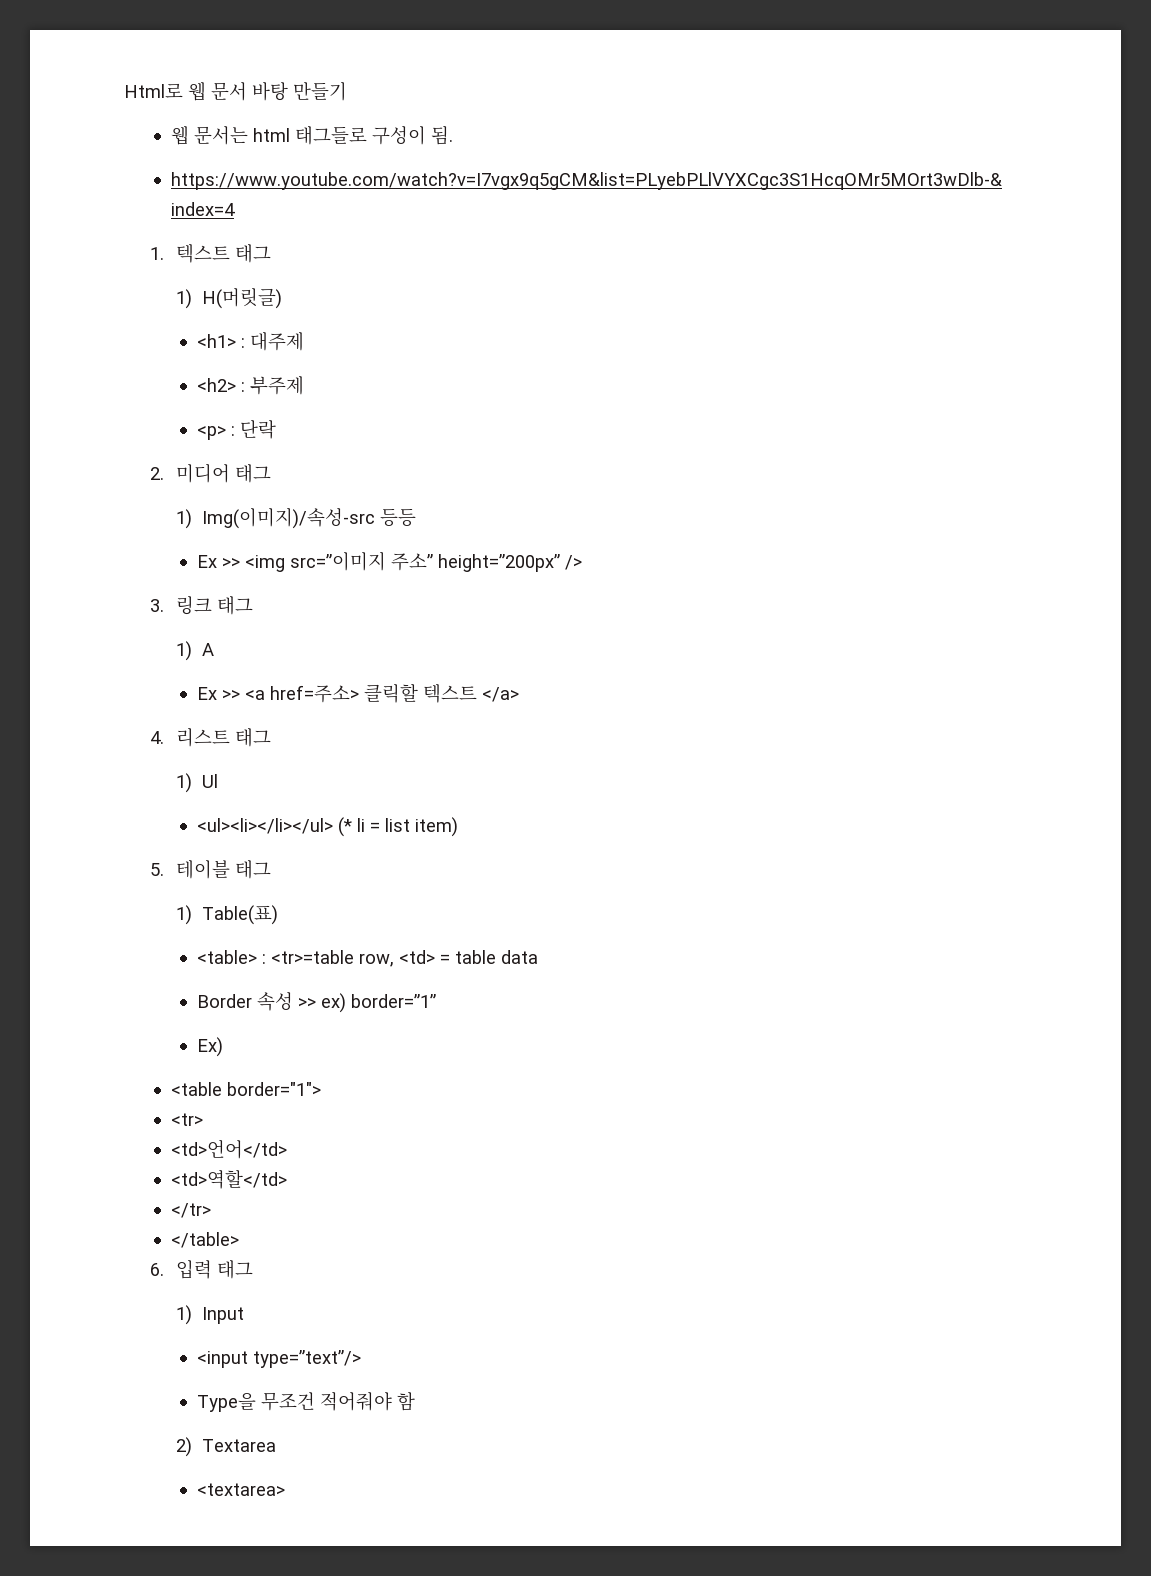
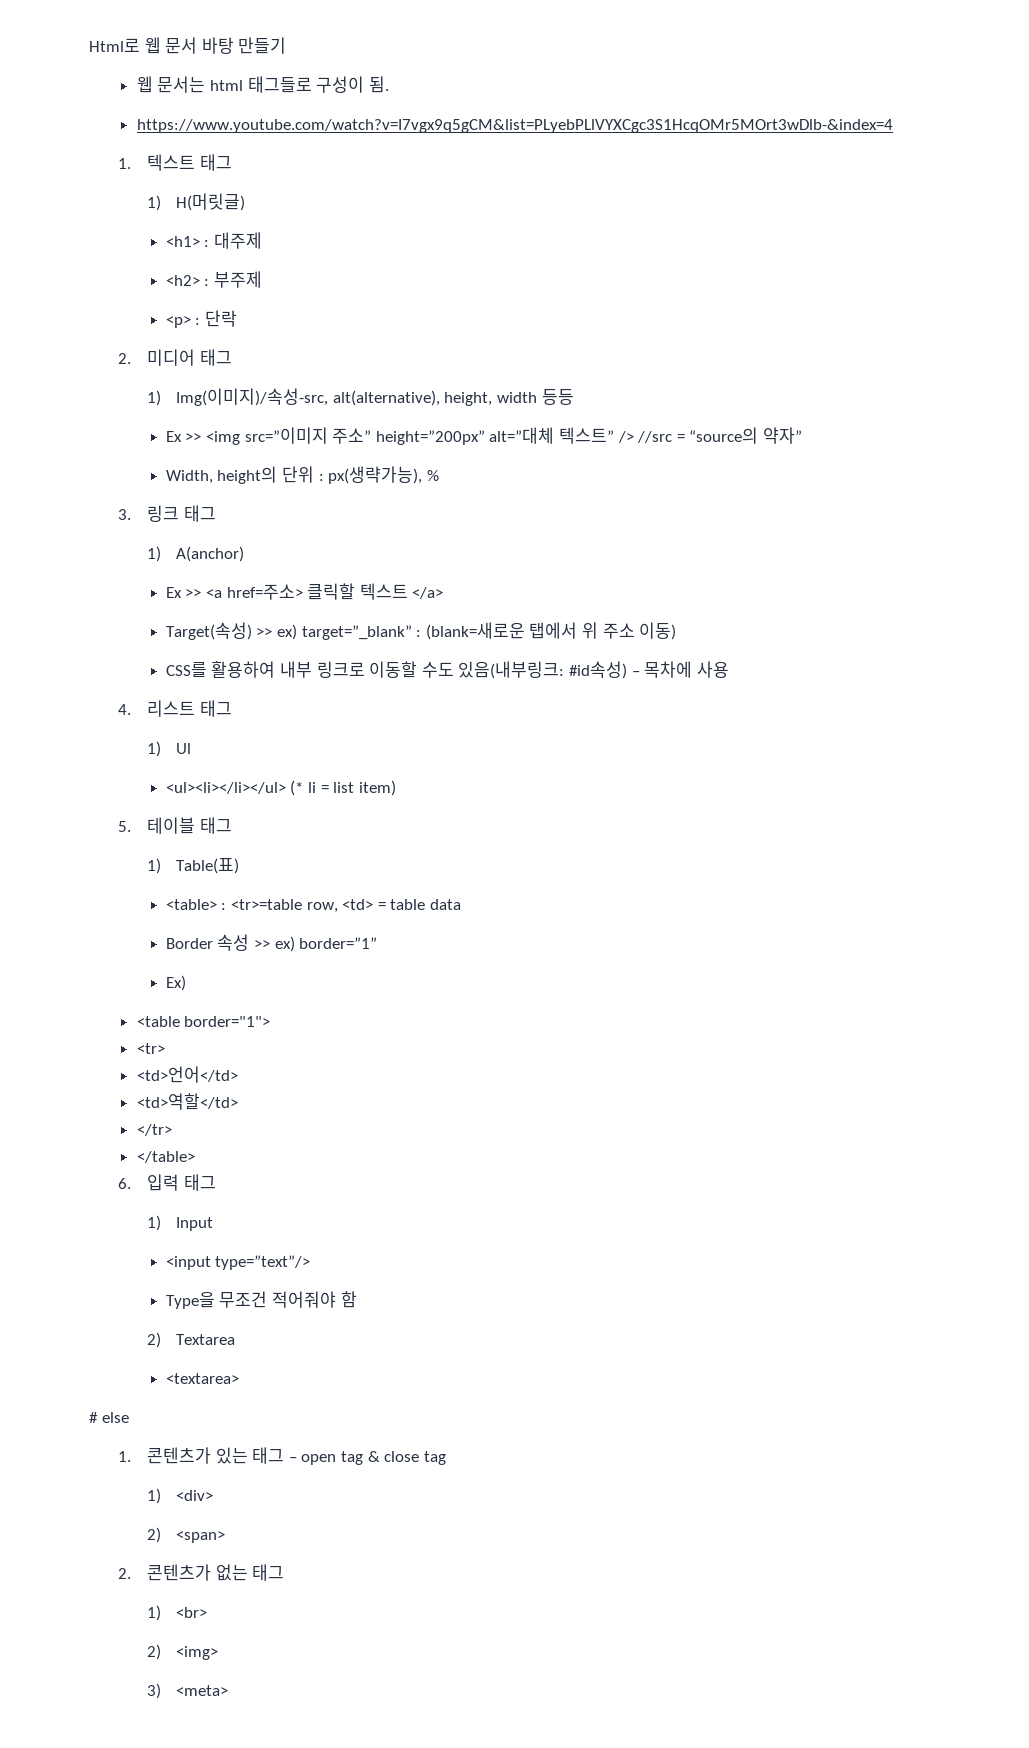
[202,507,376,529] Img(이미지)/속성-src -> [176,388,537,406] Img(이미지)/속성-src, alt(alternative), height, width
(560, 563) none -> [489,427,614,444] alt=”대체 텍스트”
(582, 562) none -> [637,427,802,444] [165,466,439,484] //src = “source의 약자” // Width, height의 단위 : px(생략가능), %
[202,643,215,656] A -> [176,546,245,562] A(anchor)
(519, 694) none -> [165,622,677,640] [165,661,729,679] // Target(속성) >> ex) target=”_blank” : (blank=새로운 탭에서 위 주소 이동) // CSS를 활용하여 내부 링크로 이동할 수도 있음(내부링크: #id속성) – 목차에 사용
(285, 1489) none -> [89,1412,129,1423] [118,1447,446,1465] [147,1488,214,1504] [147,1527,226,1543] [118,1564,285,1581] [147,1605,208,1621] [147,1644,219,1660] [147,1683,229,1699] // # else // 1. 콘텐츠가 있는 태그 – open tag & close tag // 1) <div> // 2) <span> // 2. 콘텐츠가 없는 태그 // 1) <br> // 2) <img> // 3) <meta>

